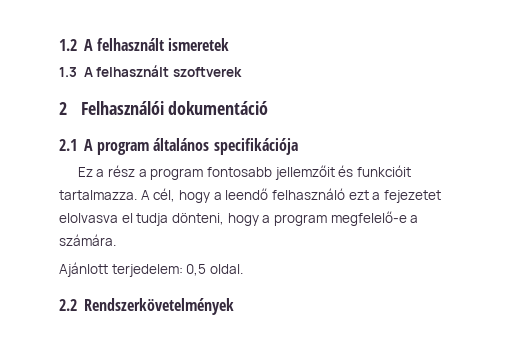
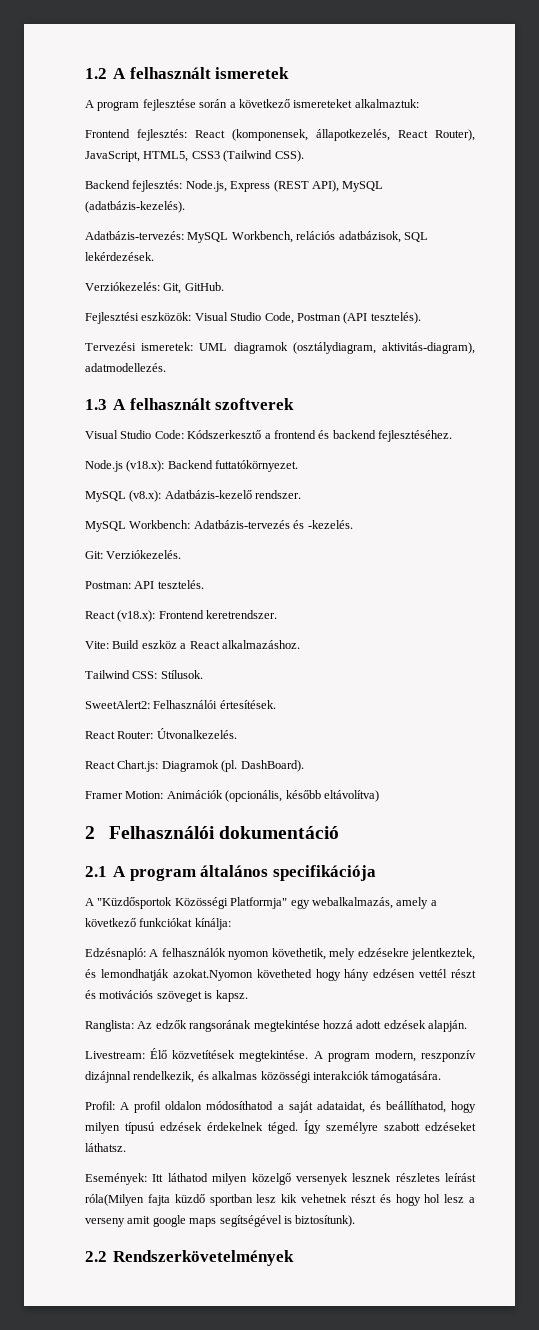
[59,65,243,77] 1.3 A felhasznált szoftverek -> [85,99,419,111] [85,129,475,141] [85,150,304,162] [85,180,384,192] [85,201,185,213] [85,231,428,243] [85,252,154,261] [85,282,224,294] [85,312,421,324] [85,342,475,354] [85,363,166,372] [85,398,295,410] [85,430,452,442] [85,460,299,472] [85,490,302,502] [85,520,353,532] [85,550,182,559] [85,580,204,589] [85,610,278,622] [85,640,300,649] [85,670,203,679] [85,700,276,709] [85,728,237,739] [85,760,304,772] [85,790,379,802] A program fejlesztése során a következő ismereteket alkalmaztuk: // Frontend fejlesztés: React (komponensek, állapotkezelés, React Router), JavaScript, HTML5, CSS3 (Tailwind CSS). // Backend fejlesztés: Node.js, Express (REST API), MySQL (adatbázis-kezelés). // Adatbázis-tervezés: MySQL Workbench, relációs adatbázisok, SQL lekérdezések. // Verziókezelés: Git, GitHub. // Fejlesztési eszközök: Visual Studio Code, Postman (API tesztelés). // Tervezési ismeretek: UML diagramok (osztálydiagram, aktivitás-diagram), adatmodellezés. // 1.3 A felhasznált szoftverek // Visual Studio Code: Kódszerkesztő a frontend és backend fejlesztéséhez. // Node.js (v18.x): Backend futtatókörnyezet. // MySQL (v8.x): Adatbázis-kezelő rendszer. // MySQL Workbench: Adatbázis-tervezés és -kezelés. // Git: Verziókezelés. // Postman: API tesztelés. // React (v18.x): Frontend keretrendszer. // Vite: Build eszköz a React alkalmazáshoz. // Tailwind CSS: Stílusok. // SweetAlert2: Felhasználói értesítések. // React Router: Útvonalkezelés. // React Chart.js: Diagramok (pl. DashBoard). // Framer Motion: Animációk (opcionális, később eltávolítva)
[77,165,411,180] [59,188,441,203] [59,211,419,226] [59,234,116,246] [59,262,243,277] Ez a rész a program fontosabb jellemzőit és funkcióit tartalmazza. A cél, hogy a leendő felhasználó ezt a fejezetet elolvasva el tudja dönteni, hogy a program megfelelő-e a számára. // Ajánlott terjedelem: 0,5 oldal. -> [85,897,437,909] [85,918,231,930] [85,948,475,960] [85,969,476,981] [85,990,248,1002] [85,1020,467,1032] [85,1048,476,1062] [85,1071,442,1083] [85,1101,476,1113] [85,1120,476,1134] [85,1143,126,1152] [85,1173,476,1185] [85,1194,475,1206] [85,1215,356,1227] A "Küzdősportok Közösségi Platformja" egy webalkalmazás, amely a következő funkciókat kínálja: // Edzésnapló: A felhasználók nyomon követhetik, mely edzésekre jelentkeztek, és lemondhatják azokat.Nyomon követheted hogy hány edzésen vettél részt és motivációs szöveget is kapsz. // Ranglista: Az edzők rangsorának megtekintése hozzá adott edzések alapján. // Livestream: Élő közvetítések megtekintése. A program modern, reszponzív dizájnnal rendelkezik, és alkalmas közösségi interakciók támogatására. // Profil: A profil oldalon módosíthatod a saját adataidat, és beállíthatod, hogy milyen típusú edzések érdekelnek téged. Így személyre szabott edzéseket láthatsz. // Események: Itt láthatod milyen közelgő versenyek lesznek részletes leírást róla(Milyen fajta küzdő sportban lesz kik vehetnek részt és hogy hol lesz a verseny amit google maps segítségével is biztosítunk).

